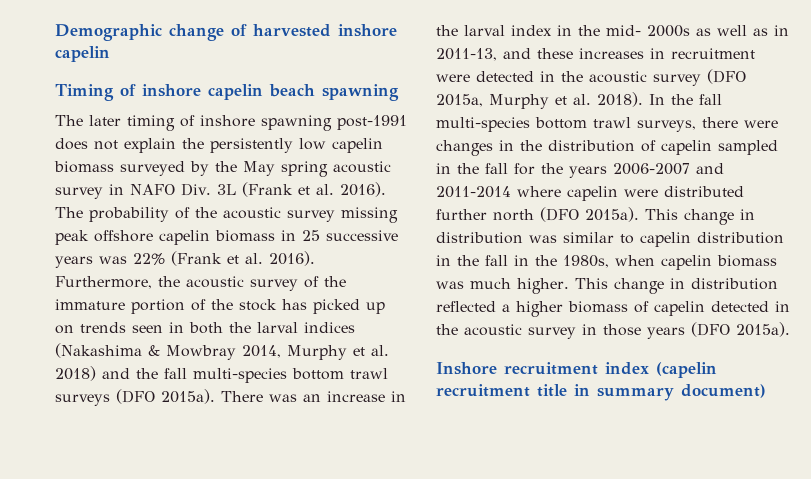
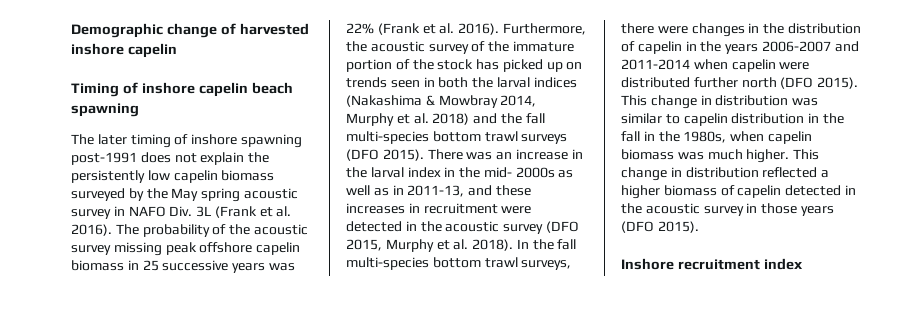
[161,389,215,404] 2015a). -> [382,149,424,161] 2015).
[436,94,483,107] 2015a, -> [346,239,382,251] 2015,
[718,140,778,155] [436,163,563,175] sampled in the fall for the -> [685,41,722,52] in the
[517,186,561,197] where -> [693,59,728,70] when
[585,207,639,222] 2015a). -> [817,77,859,89] 2015).
[736,322,790,337] 2015a). -> [657,221,699,233] 2015).
[656,362,717,378] [436,384,766,401] (capelin recruitment title in summary document) -> (803, 264) none

